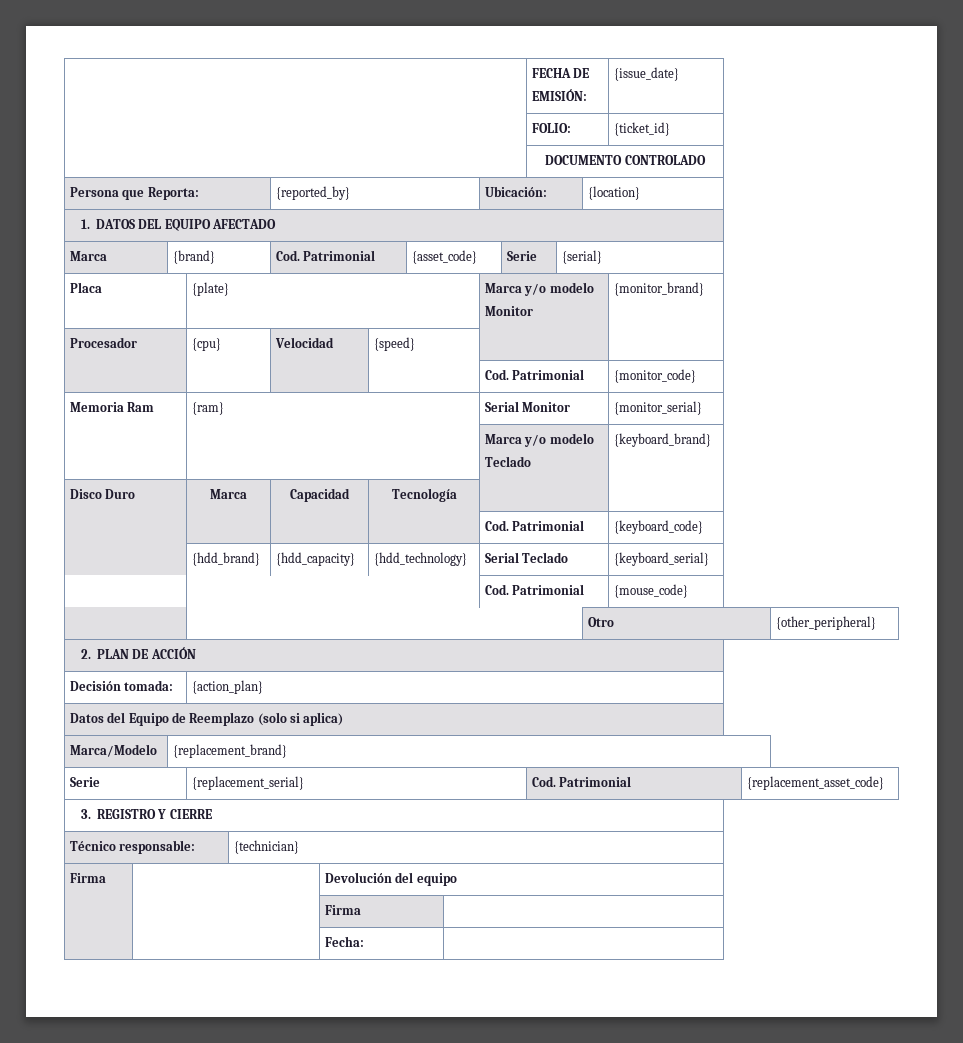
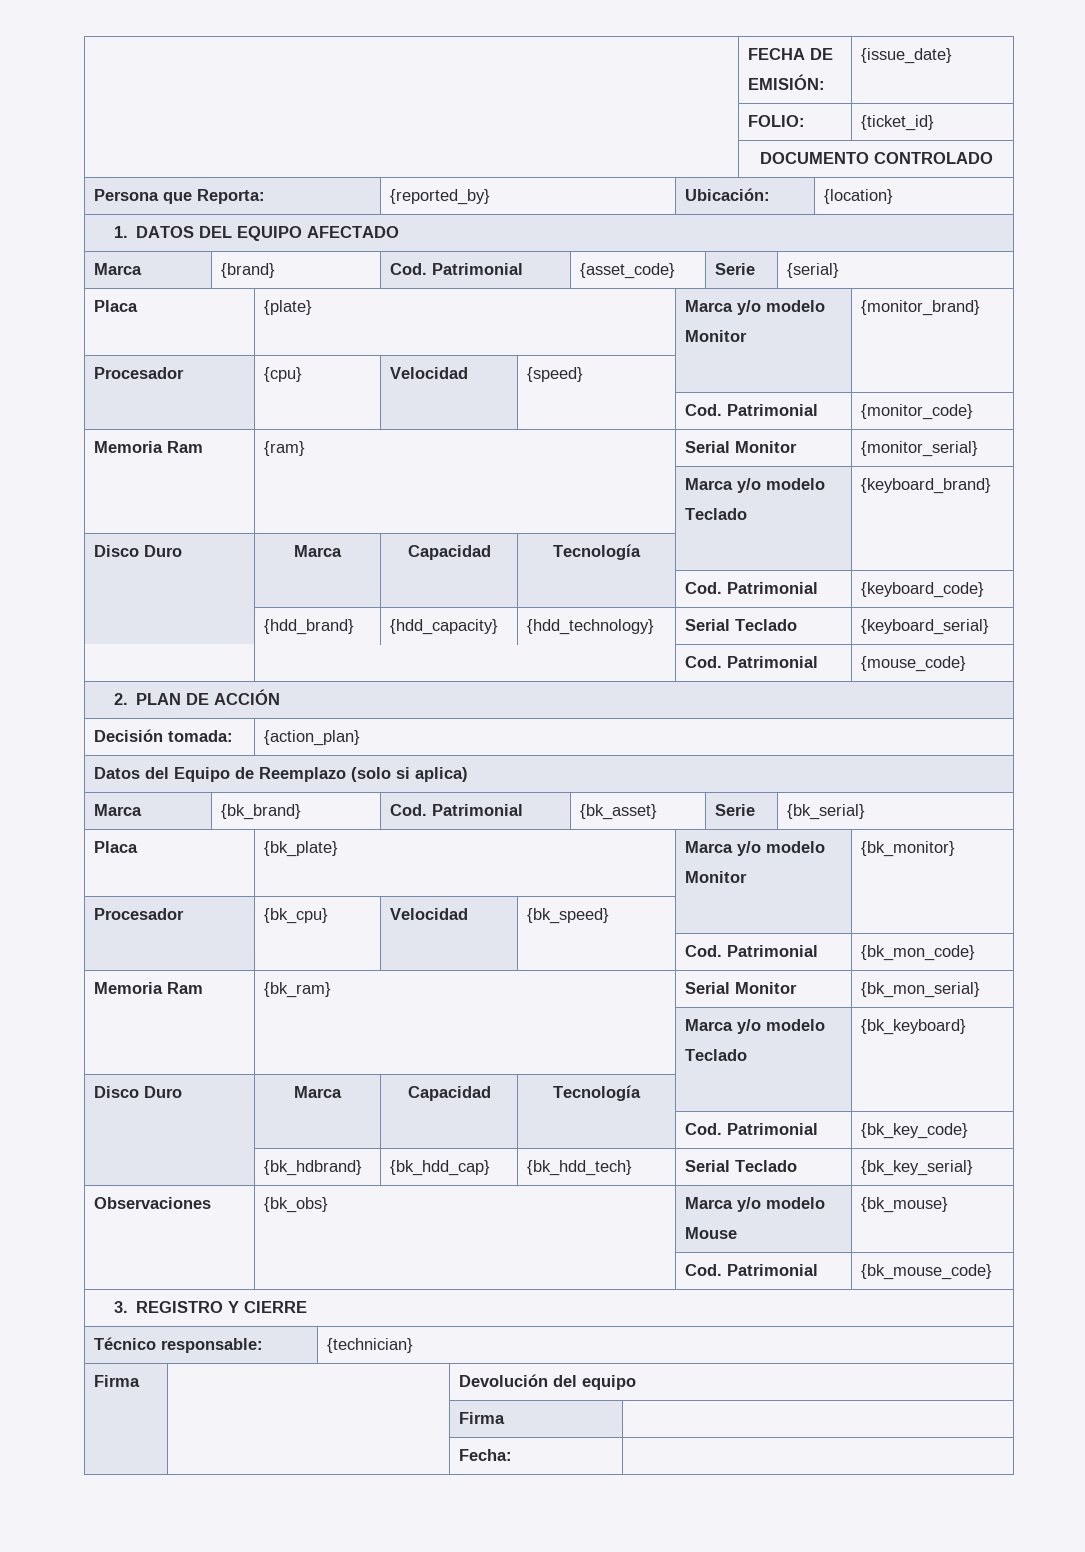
[587,617,614,627] [775,616,876,630] // | | Otro | {other_peripheral} -> (967, 664) none
[69,744,157,757] [172,744,287,758] [69,777,100,787] [191,776,304,790] [531,776,632,787] [746,776,884,790] Marca/Modelo | {replacement_brand} // Serie | {replacement_serial} | Cod. Patrimonial | {replacement_asset_code} -> [94,804,143,816] [221,804,302,820] [390,804,524,816] [580,804,658,820] [715,804,756,816] [787,804,866,820] [94,841,139,853] [264,841,339,857] [685,841,826,856] [685,871,748,883] [861,841,956,857] [94,908,185,920] [264,908,329,924] [390,908,469,920] [527,908,610,924] [685,945,819,957] [861,945,976,961] [94,982,204,994] [264,982,332,998] [685,982,798,994] [861,982,981,998] [685,1019,826,1034] [685,1049,748,1061] [861,1019,967,1035] [94,1086,183,1098] [294,1086,342,1098] [407,1086,491,1101] [553,1085,641,1101] [685,1123,819,1135] [861,1123,969,1139] [264,1160,363,1176] [390,1160,491,1176] [527,1160,633,1176] [685,1160,798,1172] [861,1160,974,1176] [94,1197,212,1209] [264,1197,329,1213] [685,1197,826,1212] [685,1227,738,1239] [861,1197,949,1213] [685,1264,819,1276] [861,1264,993,1280] Marca | {bk_brand} | Cod. Patrimonial | {bk_asset} | Serie | {bk_serial} // Placa | {bk_plate} | Marca y/o modelo // Monitor | {bk_monitor} // Procesador | {bk_cpu} | Velocidad | {bk_speed} | | // | | | | Cod. Patrimonial | {bk_mon_code} // Memoria Ram | {bk_ram} | Serial Monitor | {bk_mon_serial} // | | Marca y/o modelo // Teclado | {bk_keyboard} // Disco Duro | Marca | Capacidad | Tecnología | | // | | | | Cod. Patrimonial | {bk_key_code} // | {bk_hdbrand} | {bk_hdd_cap} | {bk_hdd_tech} | Serial Teclado | {bk_key_serial} // Observaciones | {bk_obs} | Marca y/o modelo // Mouse | {bk_mouse} // | | Cod. Patrimonial | {bk_mouse_code}

